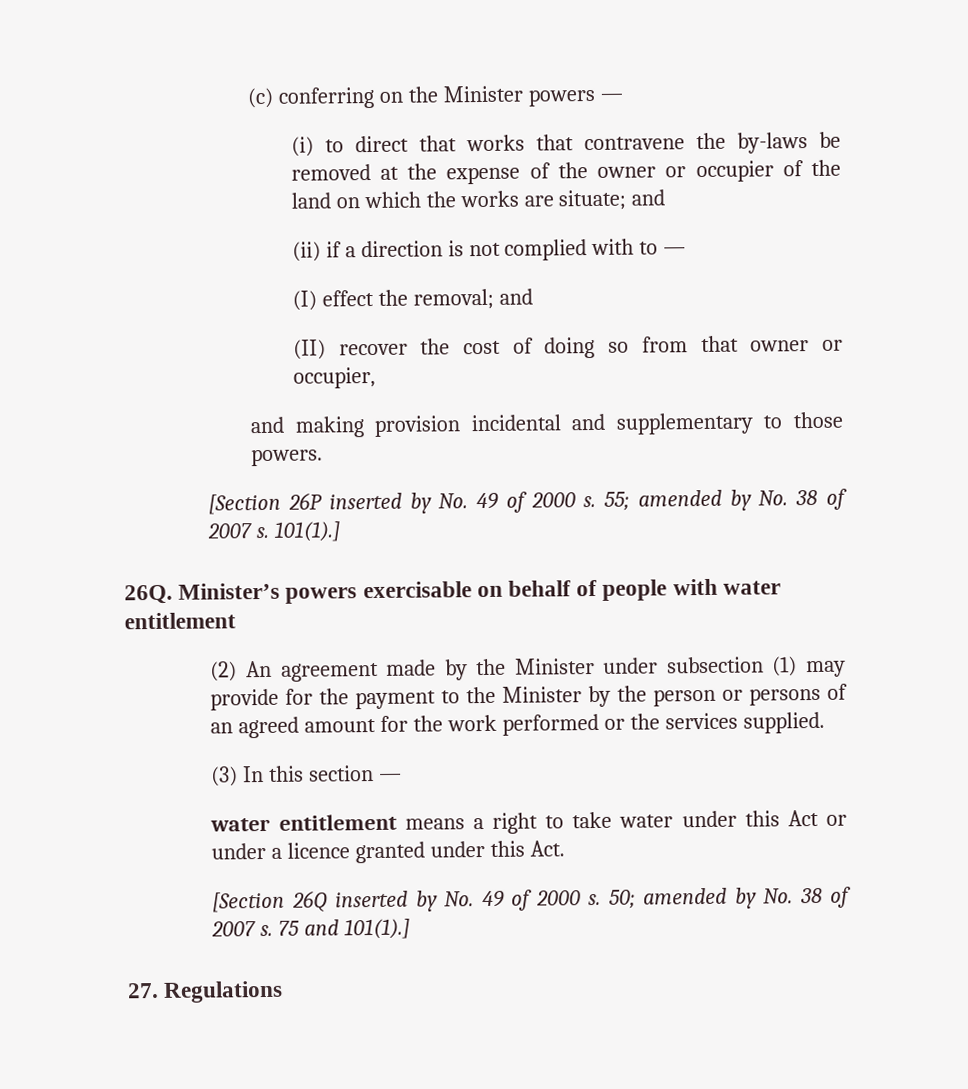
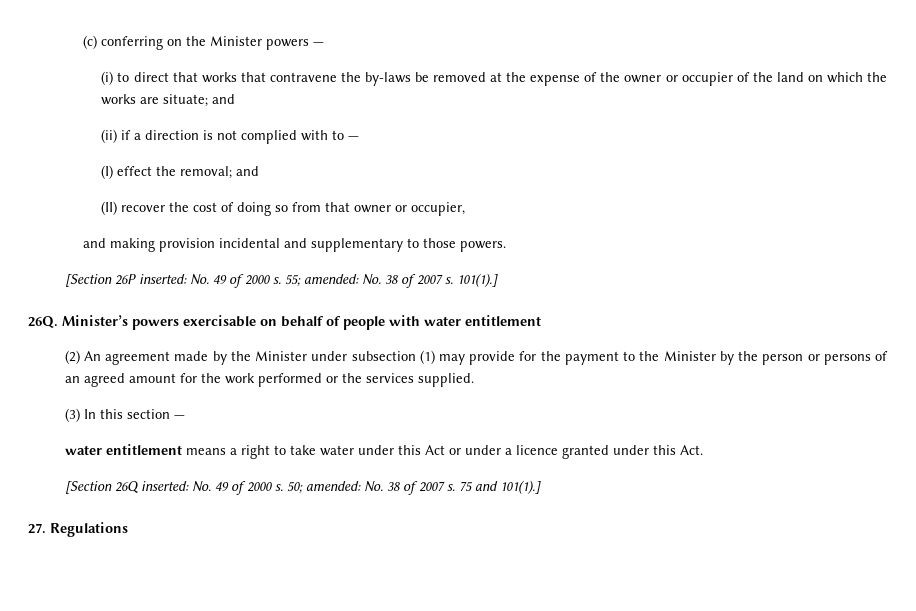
[328,492,432,514] inserted by -> [138,274,187,284] inserted:
[637,489,752,511] amended by -> [303,274,359,284] amended:
[335,890,438,912] inserted by -> [140,481,189,491] inserted:
[643,887,757,909] amended by -> [305,481,361,491] amended:

